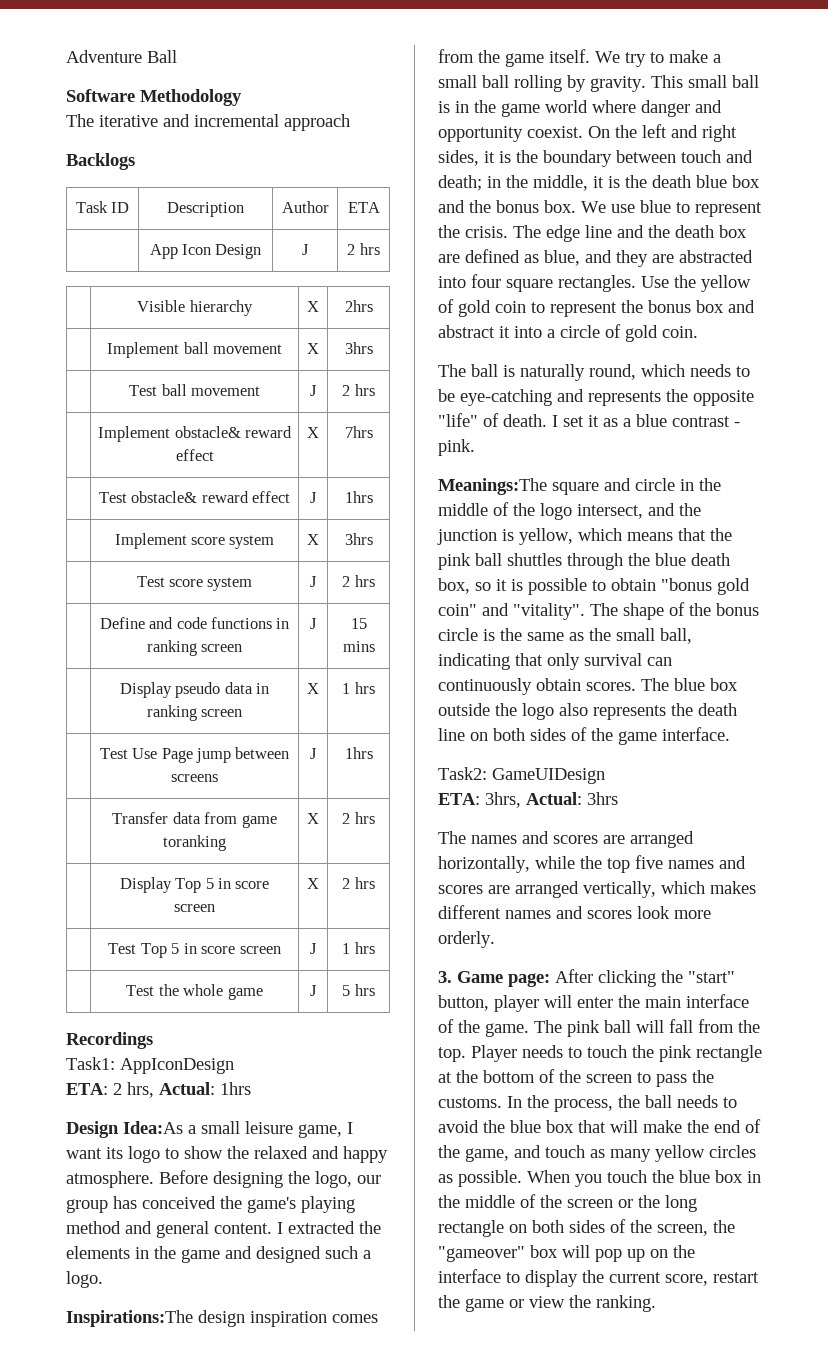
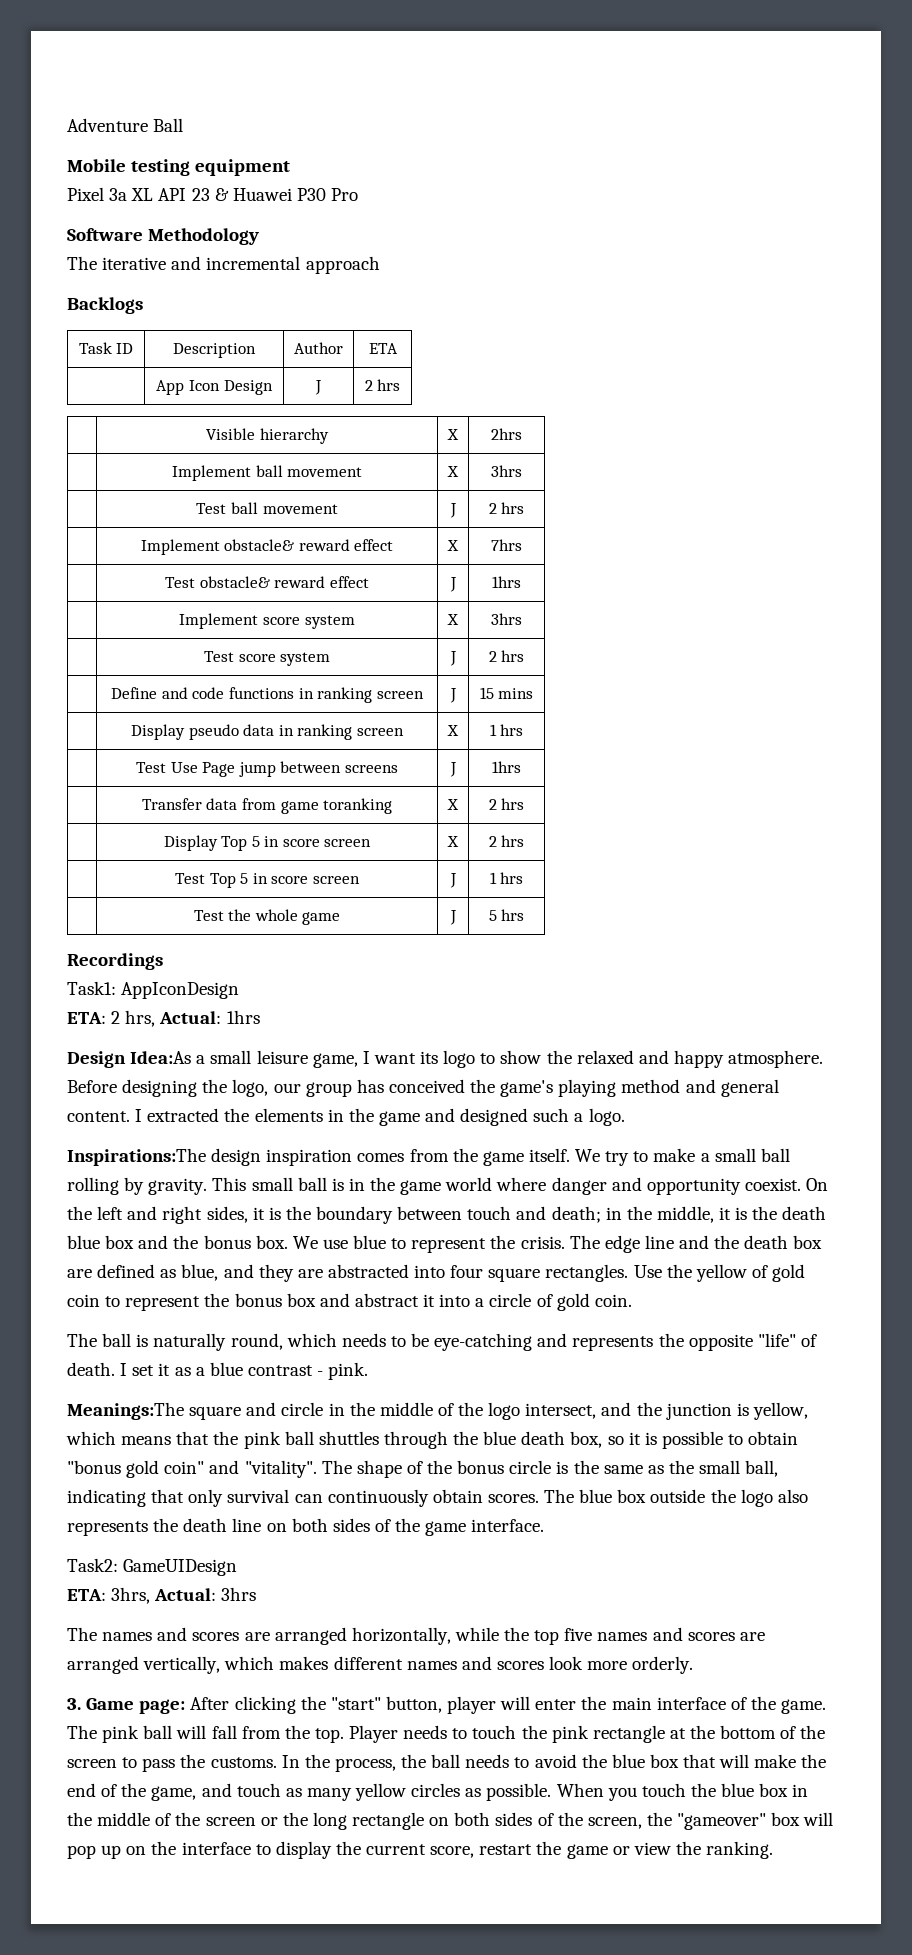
(177, 56) none -> [67,159,291,176] [67,187,359,201] // Mobile testing equipment // Pixel 3a XL API 23 & Huawei P30 Pro

